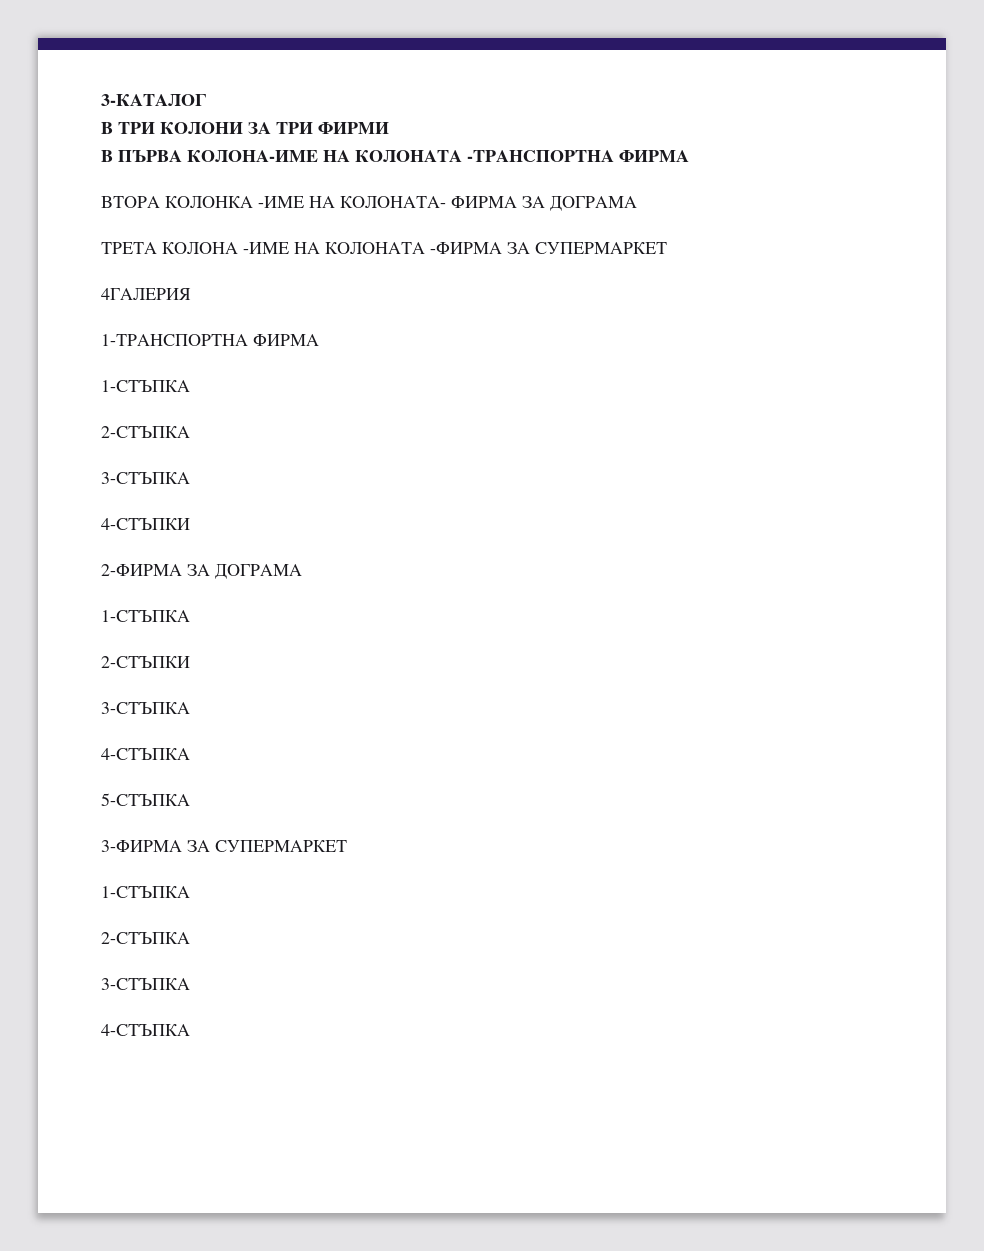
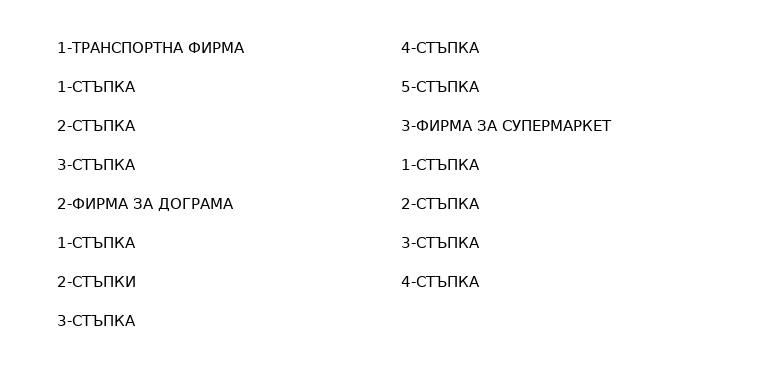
[101,94,206,106] [101,122,389,134] [101,150,689,162] [101,196,637,211] [101,242,667,254] [101,288,191,300] 3-КАТАЛОГ // В ТРИ КОЛОНИ ЗА ТРИ ФИРМИ // В ПЪРВА КОЛОНА-ИМЕ НА КОЛОНАТА -ТРАНСПОРТНА ФИРМА // ВТОРА КОЛОНКА -ИМЕ НА КОЛОНАТА- ФИРМА ЗА ДОГРАМА // ТРЕТА КОЛОНА -ИМЕ НА КОЛОНАТА -ФИРМА ЗА СУПЕРМАРКЕТ // 4ГАЛЕРИЯ // -> (57, 47) none
[101,518,190,530] // 4-СТЪПКИ -> (136, 164) none

